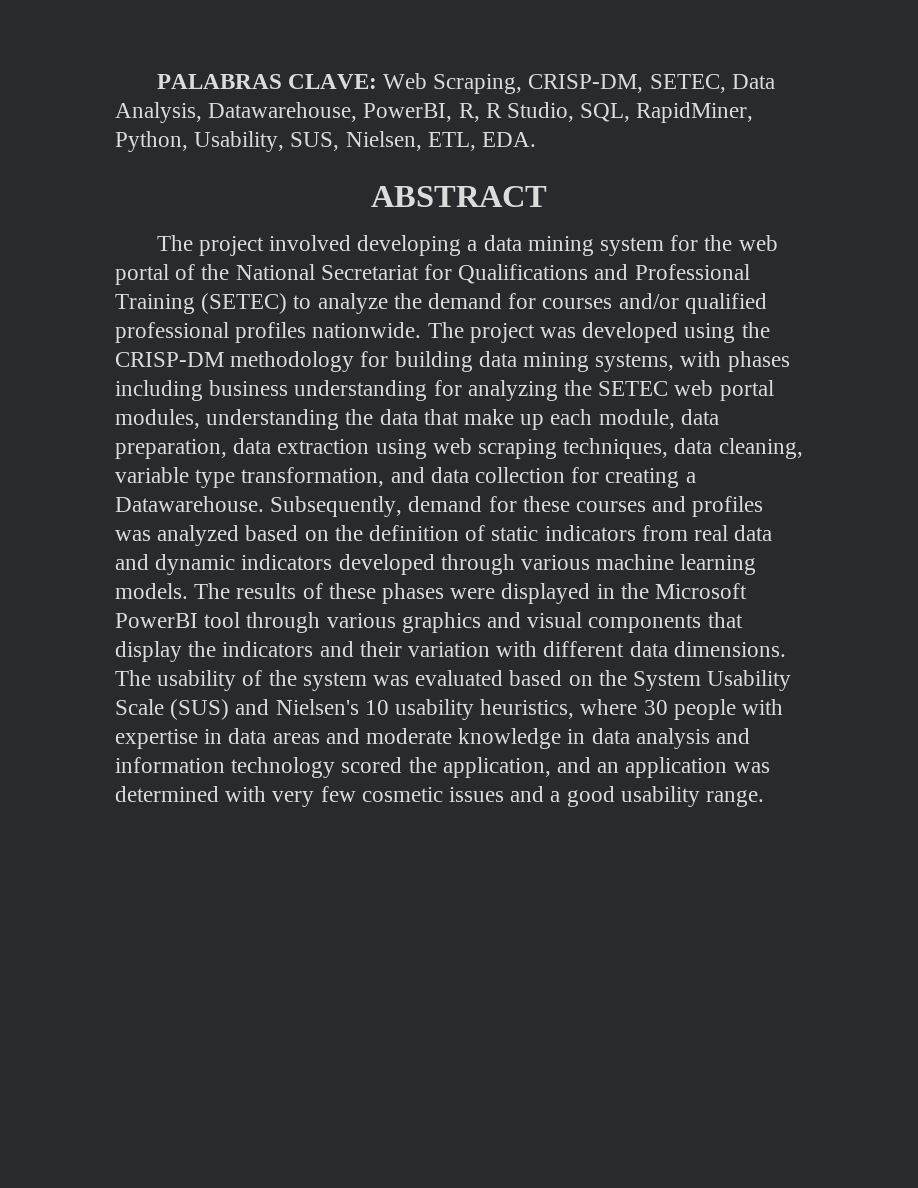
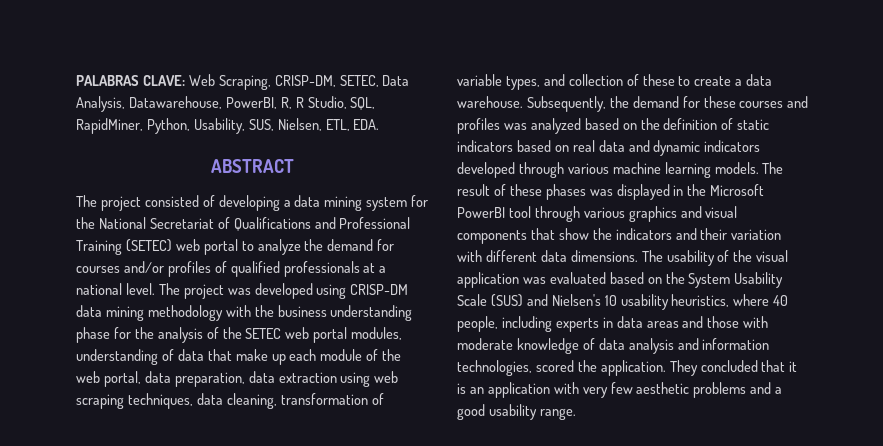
[268,235,351,251] involved -> [144,195,215,207] consisted of
[738,235,778,251] [115,264,230,285] web portal of the -> (95, 223) none
[424,264,453,280] for -> [217,217,230,229] of
(288, 303) none -> [175,239,238,255] web portal
[684,293,767,314] [115,322,422,343] qualified professional profiles nationwide. -> [167,261,387,277] [76,283,155,295] profiles of qualified professionals at a national level.
[741,322,770,338] [115,351,790,372] [115,380,558,401] the CRISP-DM methodology for building data mining systems, with phases including business understanding for analyzing -> [350,284,409,295] [76,305,413,321] [76,327,219,343] CRISP-DM data mining methodology with the business understanding phase for the analysis of
[345,409,374,425] the -> [161,349,174,361] of
[598,409,675,429] module, -> [320,349,402,361] [76,371,141,387] module of the web portal,
[115,467,696,488] [115,496,403,517] variable type transformation, and data collection for creating a Datawarehouse. Subsequently, -> [280,393,384,405] [457,74,773,90] [457,96,629,112] transformation of variable types, and collection of these to create a data warehouse. Subsequently, the
[641,525,688,541] from -> [516,140,569,152] based on
[236,583,297,599] results -> [457,184,490,196] result
[450,588,496,599] were -> [589,189,613,196] was
[115,641,182,662] display -> [558,228,589,240] show
[302,672,367,691] system -> [756,250,789,262] [457,272,519,288] visual application
[643,699,784,720] [115,729,198,749] 30 people with expertise -> [773,295,789,306] [457,316,599,332] 40 people, including experts
(360, 736) none -> [707,316,769,328] those with
[567,729,586,744] in -> [582,338,595,350] of
[231,757,336,778] technology -> [457,360,532,376] technologies,
[442,757,770,778] [115,786,219,802] application, and an application was determined -> [600,360,798,376] [457,382,550,398] application. They concluded that it is an application
[361,787,505,802] cosmetic issues -> [636,382,747,398] aesthetic problems

